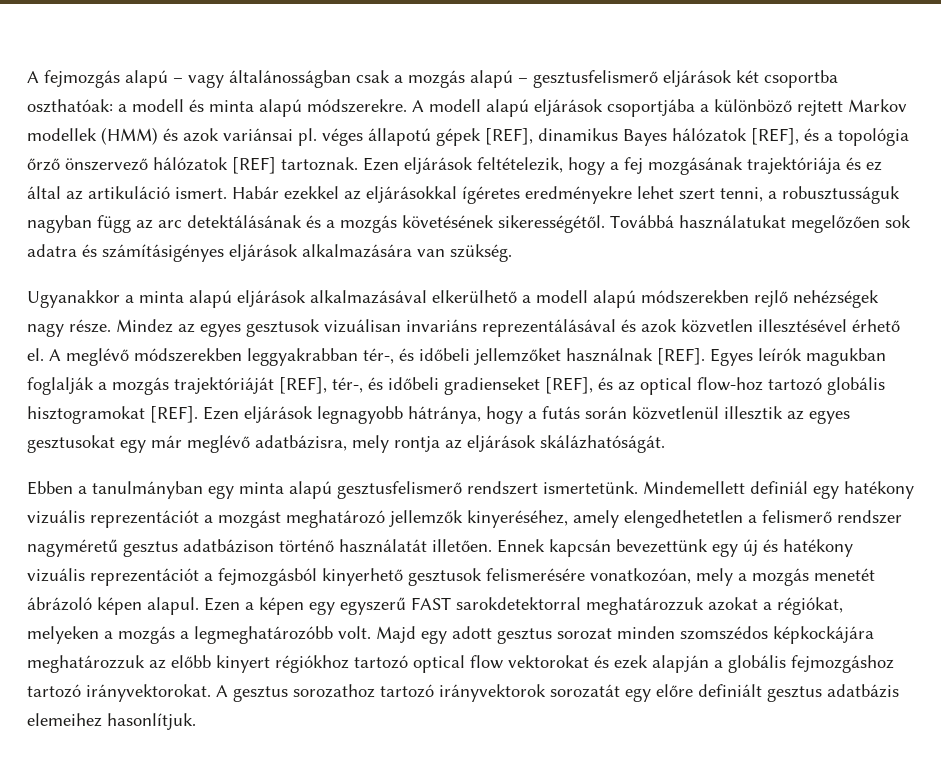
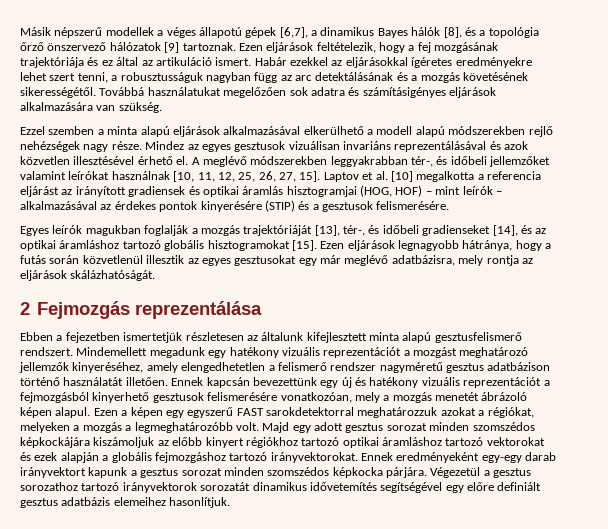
[27,70,838,88] [27,99,907,117] [27,127,799,146] A fejmozgás alapú – vagy általánosságban csak a mozgás alapú – gesztusfelismerő eljárások két csoportba oszthatóak: a modell és minta alapú módszerekre. A modell alapú eljárások csoportjába a különböző rejtett Markov modellek (HMM) és azok variánsai pl. véges állapotú gépek [REF], dinamikus Bayes hálózatok [REF], -> [20,27,462,38] Másik népszerű modellek a véges állapotú gépek [6,7], a dinamikus Bayes hálók [8],
[232,157,276,174] [REF] -> [164,42,180,53] [9]
[27,290,120,308] Ugyanakkor -> [20,126,95,135] Ezzel szemben
[566,348,705,365] használnak [REF]. -> [20,171,541,182] [20,185,502,197] [20,200,450,212] valamint leírókat használnak [10, 11, 12, 25, 26, 27, 15]. Laptov et al. [10] megalkotta a referencia eljárást az irányított gradiensek és optikai áramlás hisztogramjai (HOG, HOF) – mint leírók – alkalmazásával az érdekes pontok kinyerésére (STIP) és a gesztusok felismerésére. //
[279,377,327,394] [REF], -> [314,225,340,236] [13],
[545,377,593,394] [REF], -> [492,225,518,236] [14],
[640,377,763,395] optical flow-hoz -> [20,240,120,251] optikai áramláshoz
[150,406,198,423] [REF]. -> [291,240,317,251] [15].
(665, 444) none -> [20,301,262,319] // 2 Fejmozgás reprezentálása
[92,481,808,499] tanulmányban egy minta alapú gesztusfelismerő rendszert ismertetünk. Mindemellett definiál -> [65,332,522,343] [20,347,205,358] fejezetben ismertetjük részletesen az általunk kifejlesztett minta alapú gesztusfelismerő rendszert. Mindemellett megadunk
[27,655,145,673] meghatározzuk -> [93,437,155,448] kiszámoljuk
[413,655,503,673] optical flow -> [342,437,484,448] optikai áramláshoz tartozó
[216,685,228,697] A -> [361,452,557,463] [20,467,490,478] Ennek eredményeként egy-egy darab irányvektort kapunk a gesztus sorozat minden szomszédos képkocka párjára. Végezetül a
(620, 691) none -> [252,482,443,493] dinamikus idővetemítés segítségével

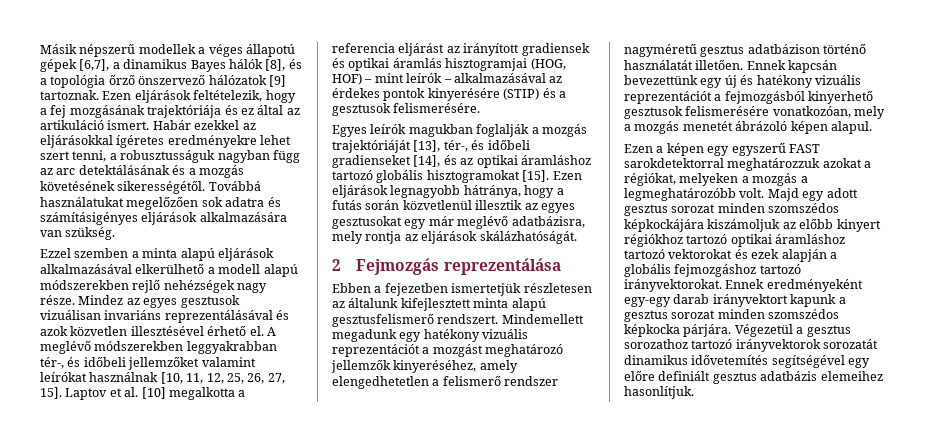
(91, 412) none -> (872, 127) //

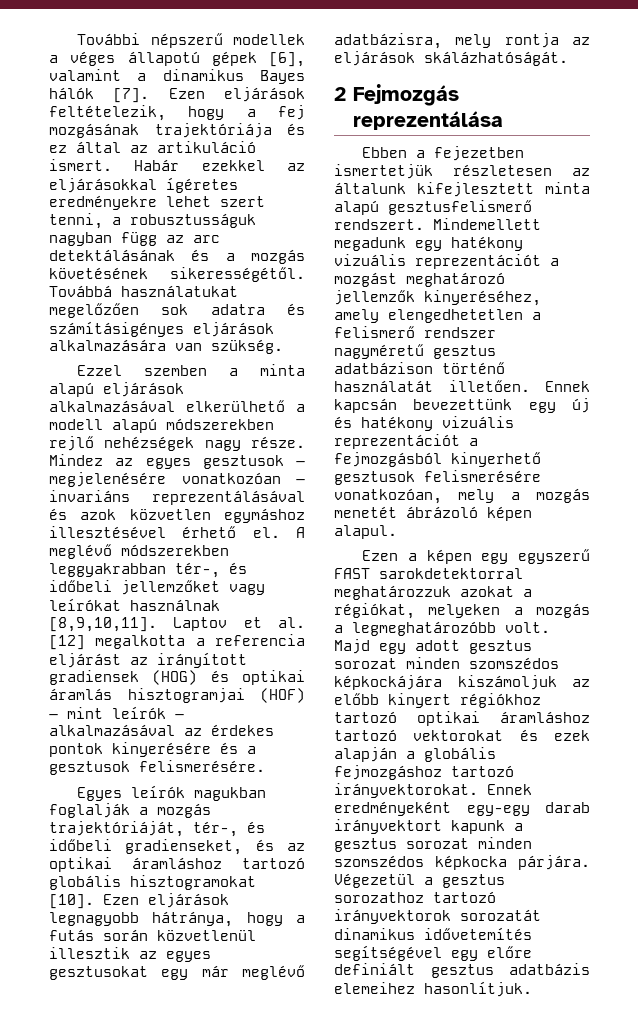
[40,44,77,54] Másik -> [77,33,141,45] További
[79,59,110,71] [6,7], -> [269,52,305,67] [49,69,121,81] [6], valamint
[265,59,302,71] [40,74,286,88] [40,90,99,100] [8], és a topológia őrző önszervező hálózatok [9] tartoznak. -> [113,88,150,103] [7].
[40,310,101,320] vizuálisan -> [296,461,305,466] [49,472,305,487] – megjelenésére vonatkozóan –
(128, 331) none -> [224,508,305,523] egymáshoz
[201,357,256,367] valamint -> [229,584,265,595] vagy
[160,372,285,384] [40,387,62,399] [10, 11, 12, 25, 26, 27, 15]. -> [49,617,157,632] [8,9,10,11].
[141,387,166,399] [10] -> [49,635,85,650] [12]
(590, 49) none -> [152,670,198,685] (HOG)
[530,58,566,70] [332,73,362,85] (HOG, HOF) -> [260,688,305,703] (HOF)
[503,88,540,100] (STIP) -> (211, 749) none
[332,139,530,153] [332,155,441,168] trajektóriáját [13], tér-, és időbeli gradienseket [14], -> [49,821,265,837] [49,839,243,855] trajektóriáját, tér-, és időbeli gradienseket,
[522,170,550,182] [15]. -> [49,894,94,909] [10].

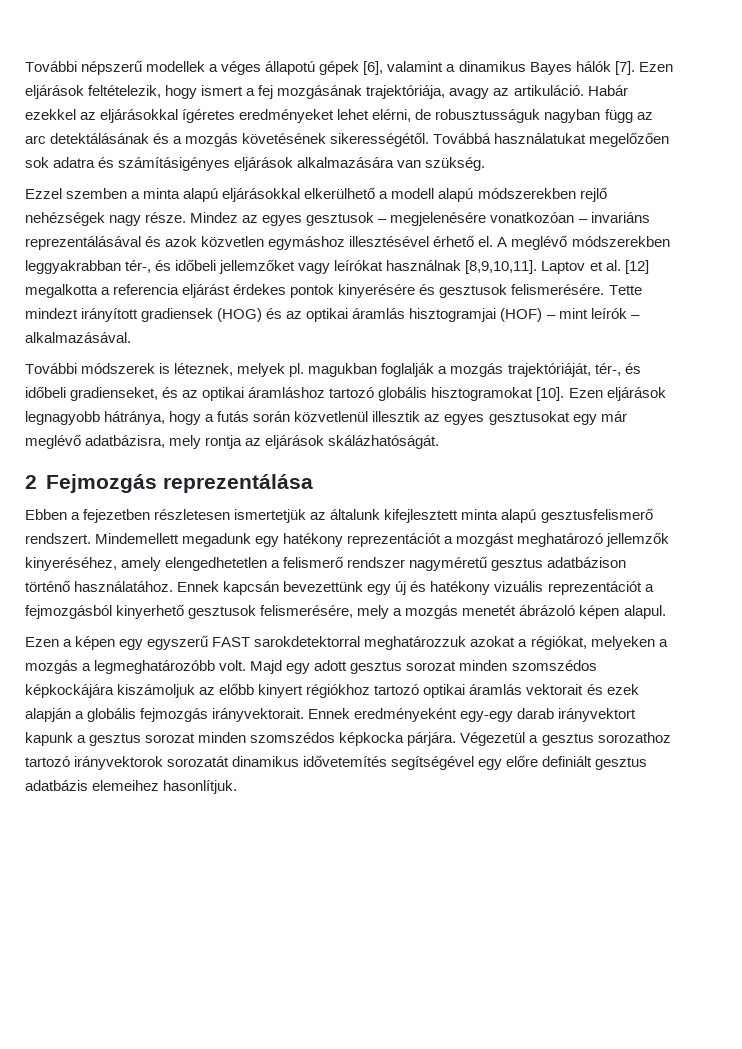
(225, 113) none -> [201,85,244,96] ismert
[154,123,305,138] [49,141,256,153] [49,159,112,171] trajektóriája és ez által az artikuláció ismert. -> [366,85,584,99] trajektóriája, avagy az artikuláció.
[49,195,265,210] [49,213,121,229] eredményekre lehet szert tenni, a -> [239,109,432,123] eredményeket lehet elérni, de
[103,382,184,397] [49,400,175,412] eljárások alkalmazásával -> [222,188,301,202] eljárásokkal
[130,657,148,665] az -> [233,284,642,298] [25,308,78,319] érdekes pontok kinyerésére és gesztusok felismerésére. Tette mindezt
(229, 676) none -> [286,311,303,319] az
[49,724,274,736] [49,742,256,757] [49,760,265,775] [77,785,186,801] alkalmazásával az érdekes pontok kinyerésére és a gesztusok felismerésére. // Egyes leírók -> [25,332,131,343] [25,363,305,377] alkalmazásával. // További módszerek is léteznek, melyek pl.
[334,164,552,179] ismertetjük részletesen -> [154,509,307,523] részletesen ismertetjük
[334,254,406,266] vizuális -> (344, 540) none
[334,380,530,392] használatát illetően. -> [74,581,174,592] használatához.
[424,470,541,482] [334,488,442,504] felismerésére vonatkozóan, -> [260,605,354,618] felismerésére,
[500,711,590,723] [334,729,504,741] áramláshoz tartozó vektorokat -> [469,684,584,695] áramlás vektorait
[334,765,514,780] [334,783,478,798] fejmozgáshoz tartozó irányvektorokat. -> [140,708,305,722] fejmozgás irányvektorait.

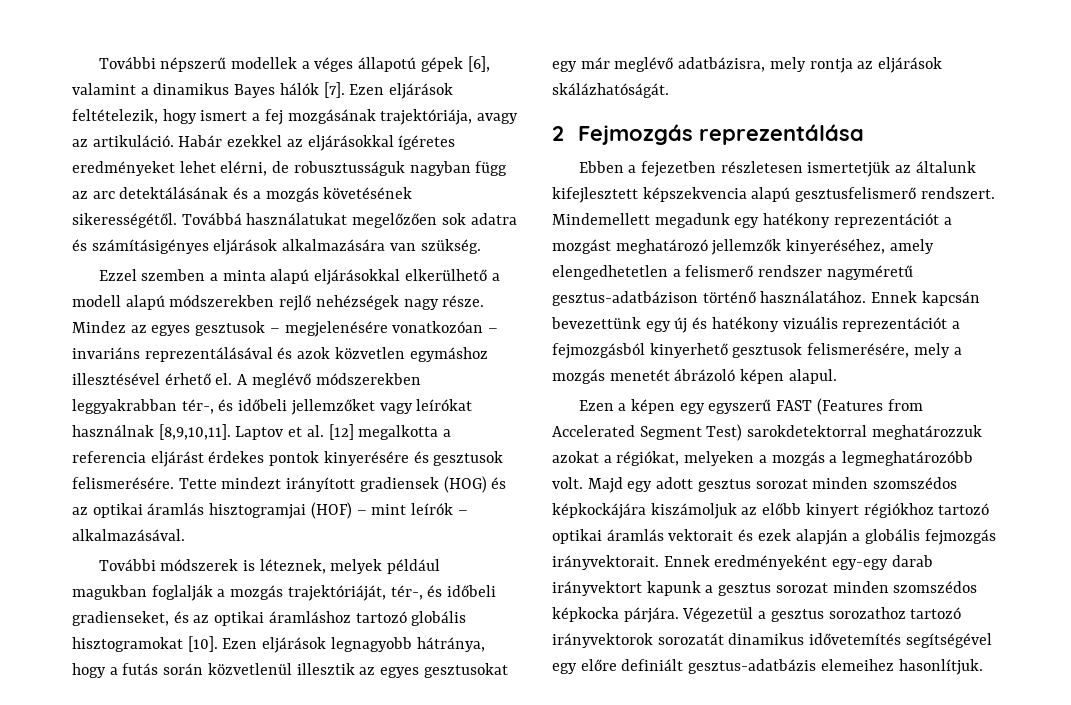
[289,363,305,377] pl. -> [387,559,441,574] például
[461,509,499,520] minta -> [642,187,747,202] képszekvencia
[491,557,627,571] gesztus adatbázison -> [552,291,698,306] gesztus-adatbázison
(251, 642) none -> [816,398,923,415] [552,424,743,441] (Features from Accelerated Segment Test)
[595,757,648,770] [25,780,88,791] gesztus adatbázis -> [688,659,817,674] gesztus-adatbázis

